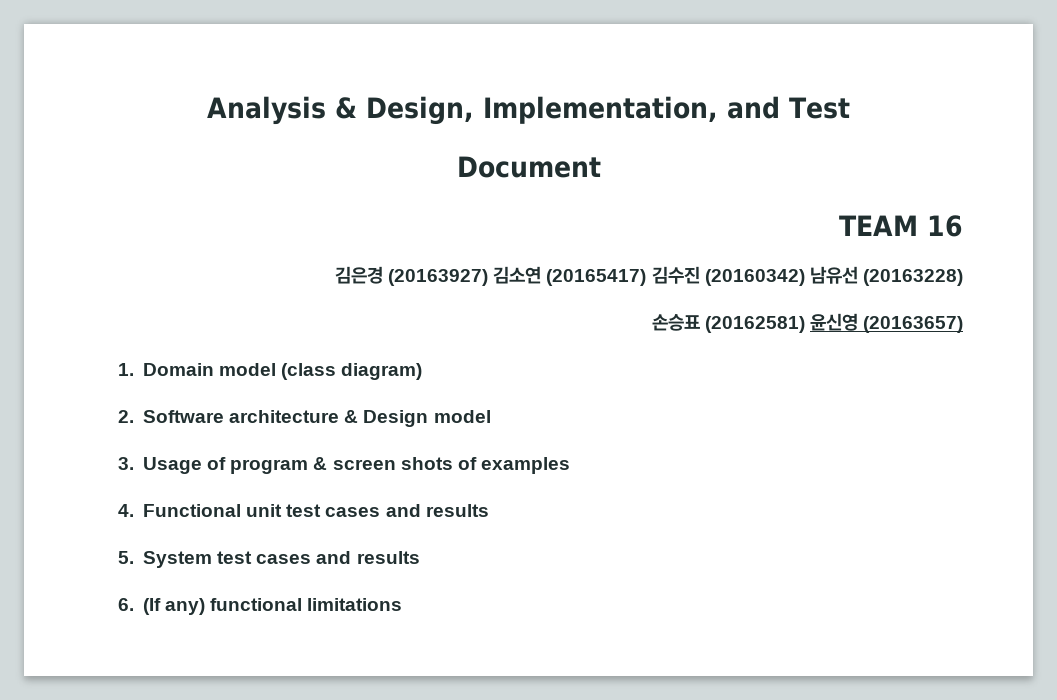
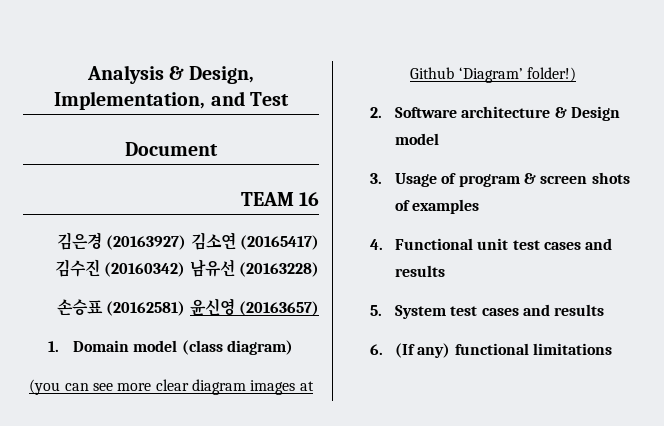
(423, 371) none -> [29,379,314,395] [410,67,576,83] // (you can see more clear diagram images at Github ‘Diagram’ folder!)

